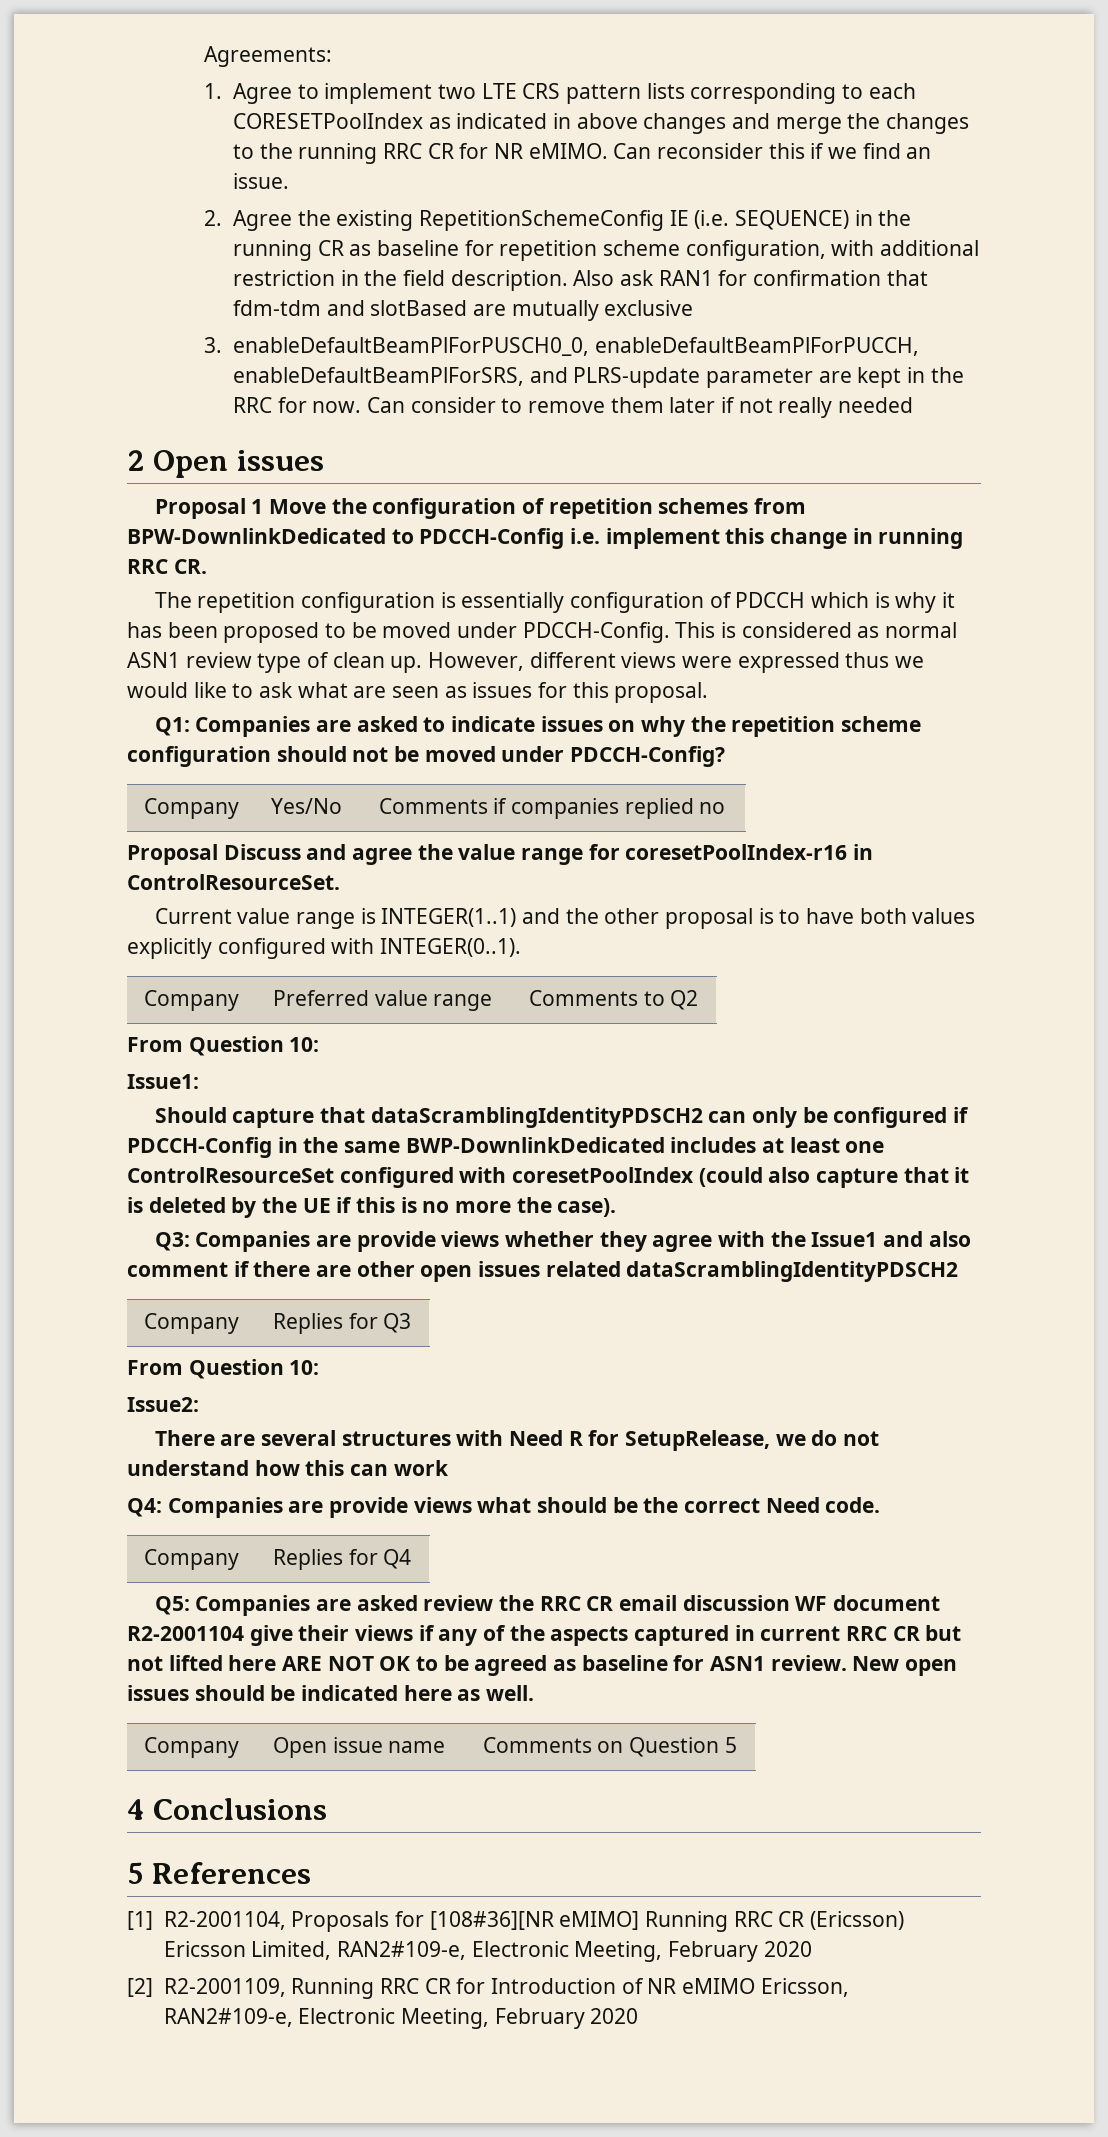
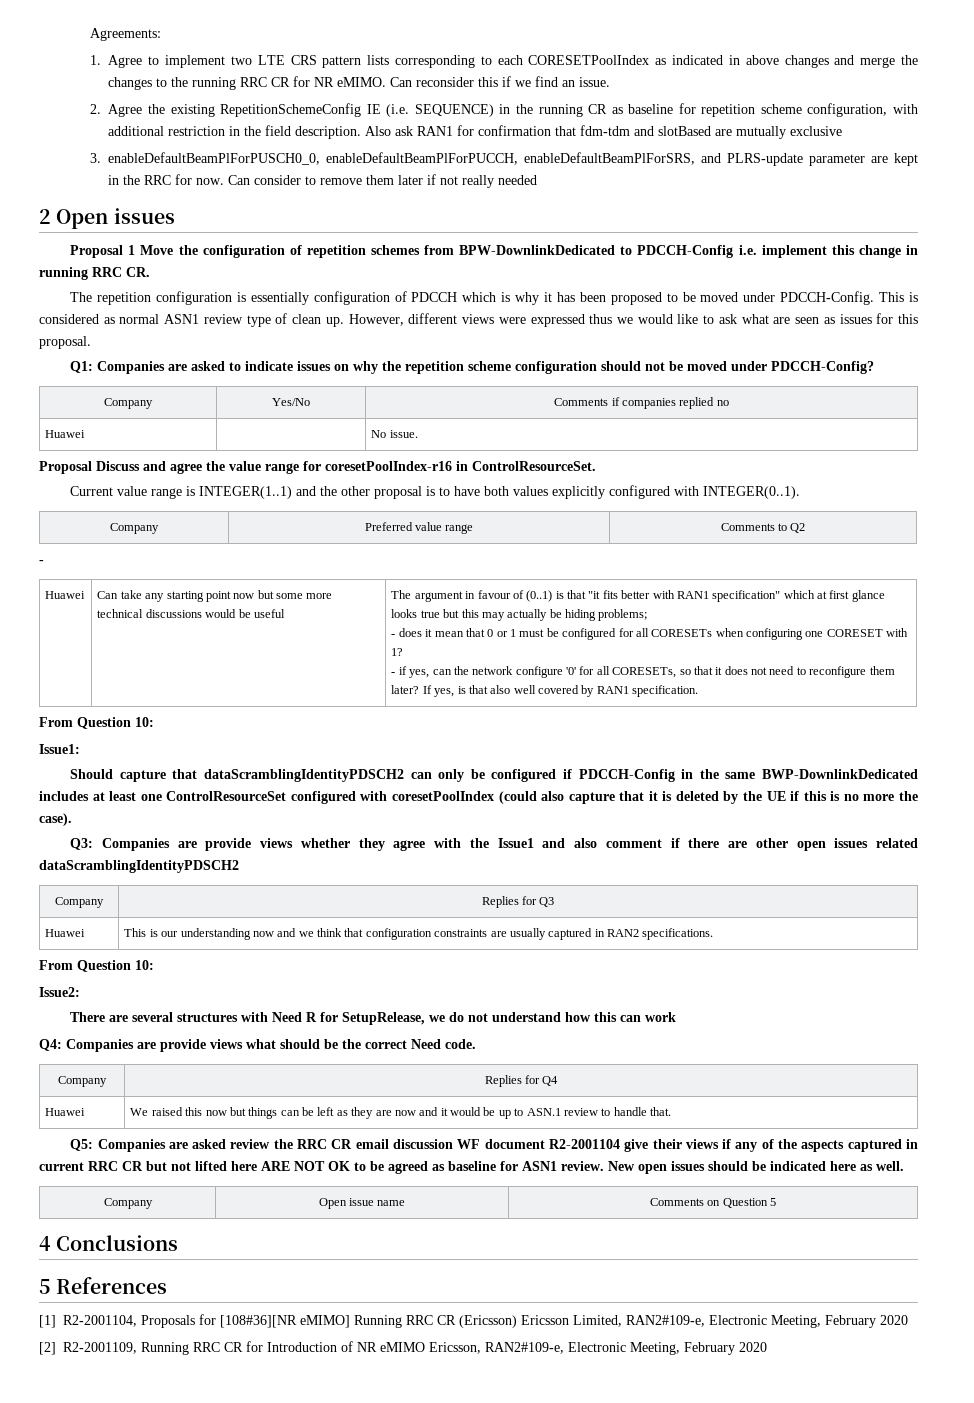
(726, 808) none -> [45,430,86,438] [371,430,418,438] // Huawei | | No issue.
(699, 1000) none -> [39,560,44,564] [45,591,86,599] [97,590,333,602] [97,609,285,618] [391,590,885,602] [391,609,648,621] [391,628,909,640] [391,648,404,656] [391,666,895,678] [391,685,699,697] // - // Huawei | Can take any starting point now but some more technical discussions would be useful | The argument in favour of (0..1) is that "it fits better with RAN1 specification" which at first glance looks true but this may actually be hiding problems; // - does it mean that 0 or 1 must be configured for all CORESETs when configuring one CORESET with 1? // - if yes, can the network configure '0' for all CORESETs, so that it does not need to reconfigure them later? If yes, is that also well covered by RAN1 specification.
(412, 1323) none -> [45,929,86,937] [124,928,714,940] // Huawei | This is our understanding now and we think that configuration constraints are usually captured in RAN2 specifications.
(412, 1559) none -> [45,1108,86,1116] [130,1107,672,1119] // Huawei | We raised this now but things can be left as they are now and it would be up to ASN.1 review to handle that.

